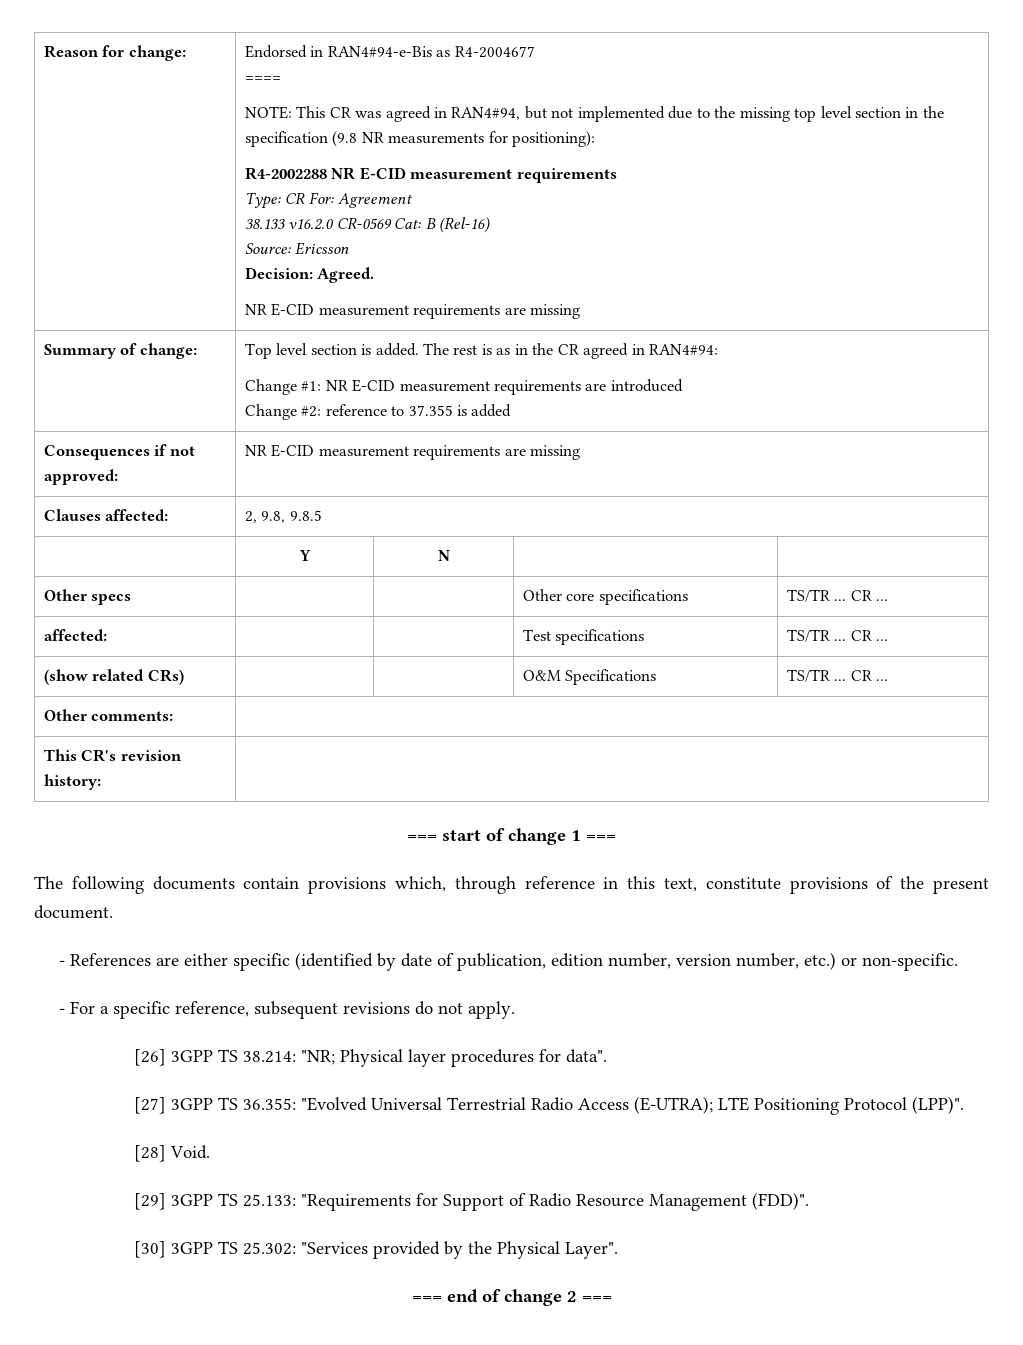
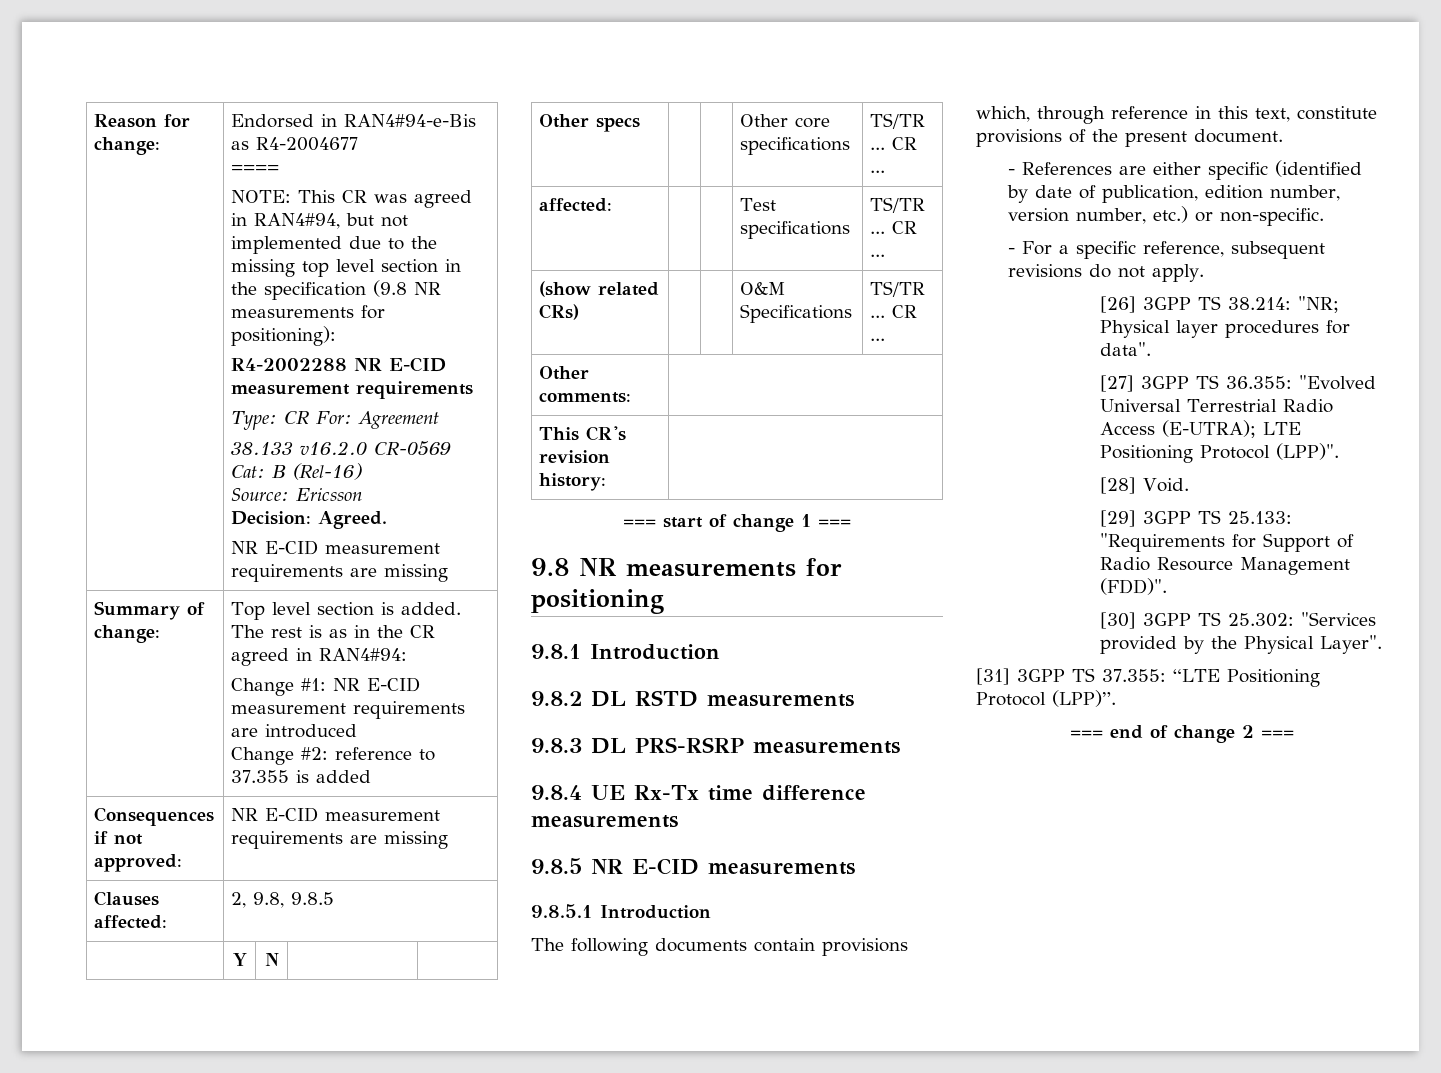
(616, 838) none -> [531,558,842,577] [531,589,664,614] [531,644,720,660] [531,690,854,707] [531,737,900,754] [531,785,866,801] [531,815,678,828] [531,858,855,875] [531,904,711,919] // 9.8 NR measurements for positioning // 9.8.1 Introduction // 9.8.2 DL RSTD measurements // 9.8.3 DL PRS-RSRP measurements // 9.8.4 UE Rx-Tx time difference measurements // 9.8.5 NR E-CID measurements // 9.8.5.1 Introduction
(619, 1250) none -> [976,668,1320,687] [976,690,1116,707] // [31] 3GPP TS 37.355: “LTE Positioning Protocol (LPP)”.

